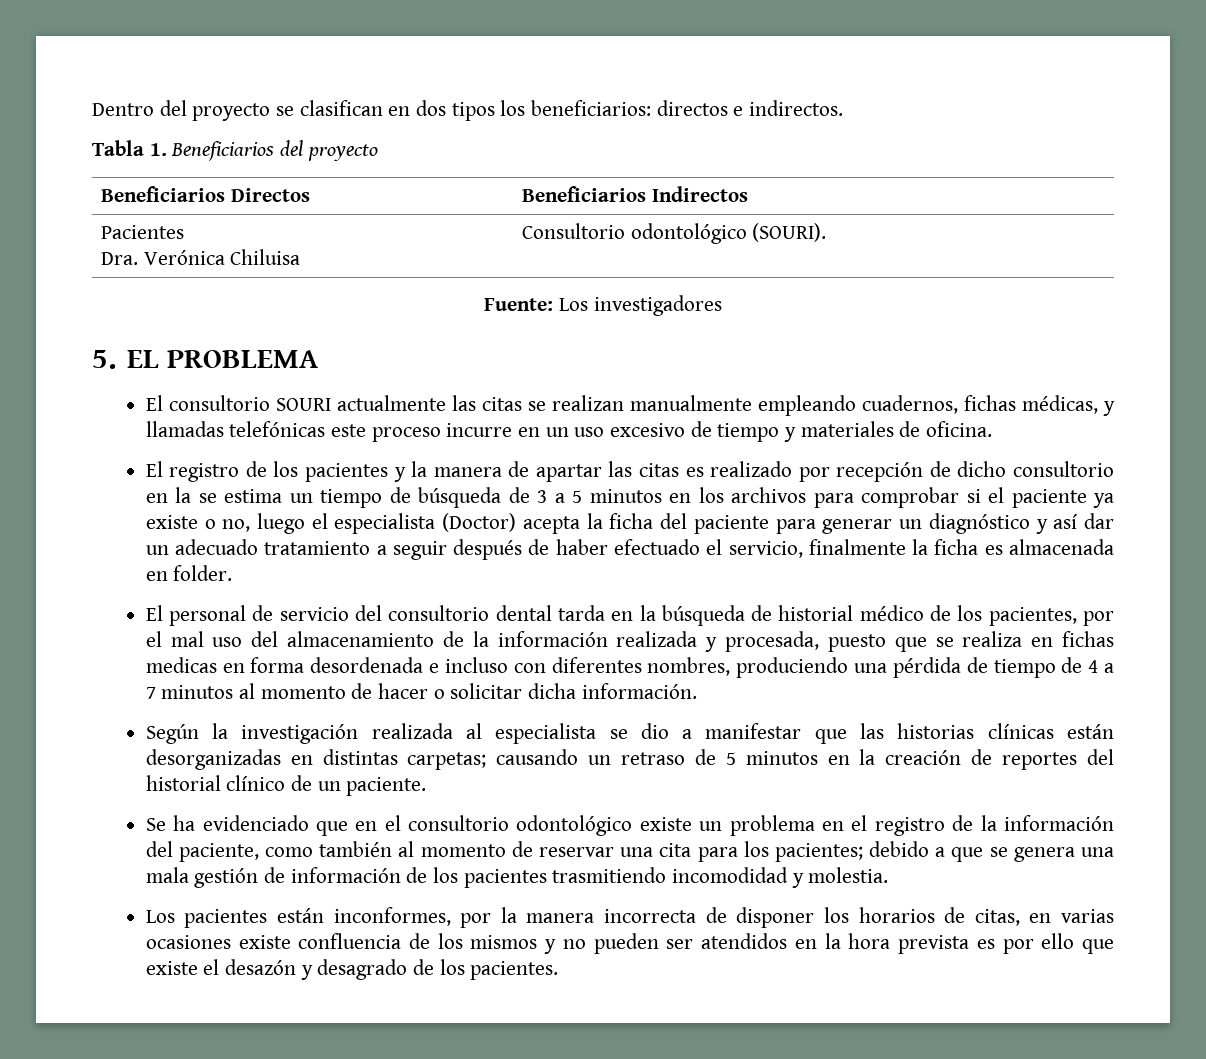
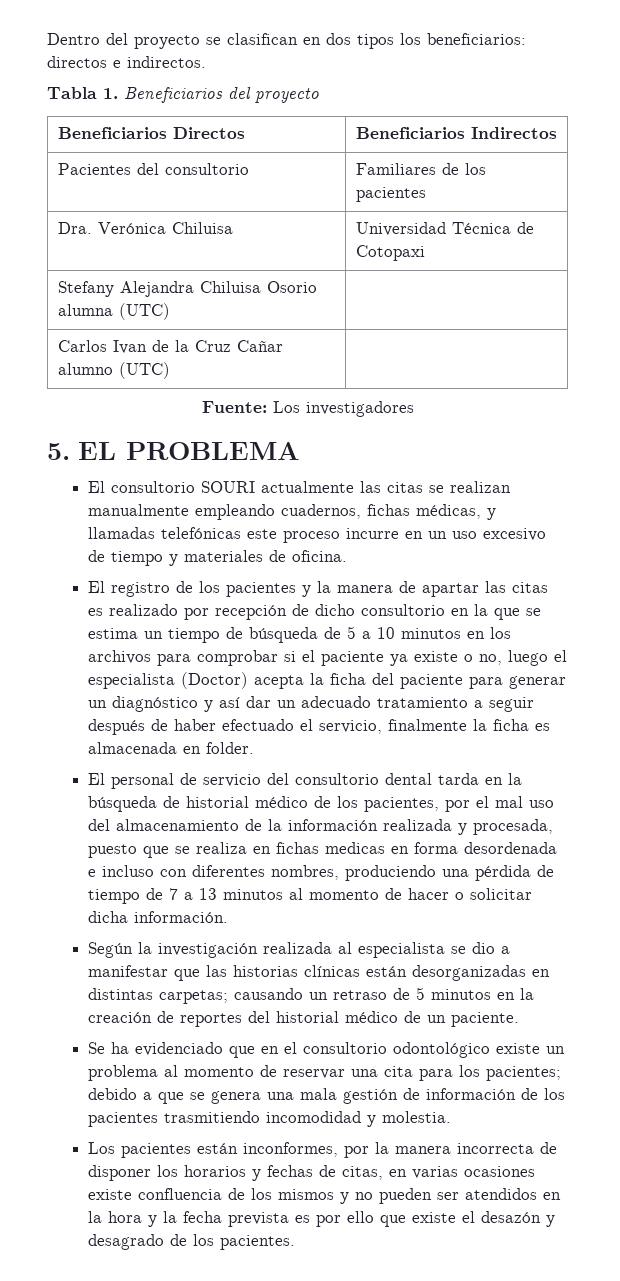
[100,249,301,265] [521,223,827,244] // Dra. Verónica Chiluisa | Consultorio odontológico (SOURI). -> [136,163,249,175] [355,163,486,175] [355,187,426,202] [57,222,233,234] [355,222,534,236] [355,245,425,261] [57,281,317,297] [57,303,170,320] [57,340,283,354] [57,362,170,379] del consultorio | Familiares de los pacientes // Dra. Verónica Chiluisa | Universidad Técnica de Cotopaxi // Stefany Alejandra Chiluisa Osorio alumna (UTC) | // Carlos Ivan de la Cruz Cañar alumno (UTC) |
(192, 495) none -> [494,608,521,620] que
[537,490,583,503] 3 a 5 -> [347,626,396,639] 5 a 10
[1088,660,1114,673] [145,687,156,699] 4 a 7 -> [169,888,218,900] 7 a 13
[226,775,286,791] clínico -> [345,1011,399,1023] médico
[822,815,1114,836] [145,841,393,862] en el registro de la información del paciente, como también -> (159, 1073) none
(935, 915) none -> [252,1165,314,1181] y fechas
(891, 941) none -> [148,1211,223,1227] y la fecha

